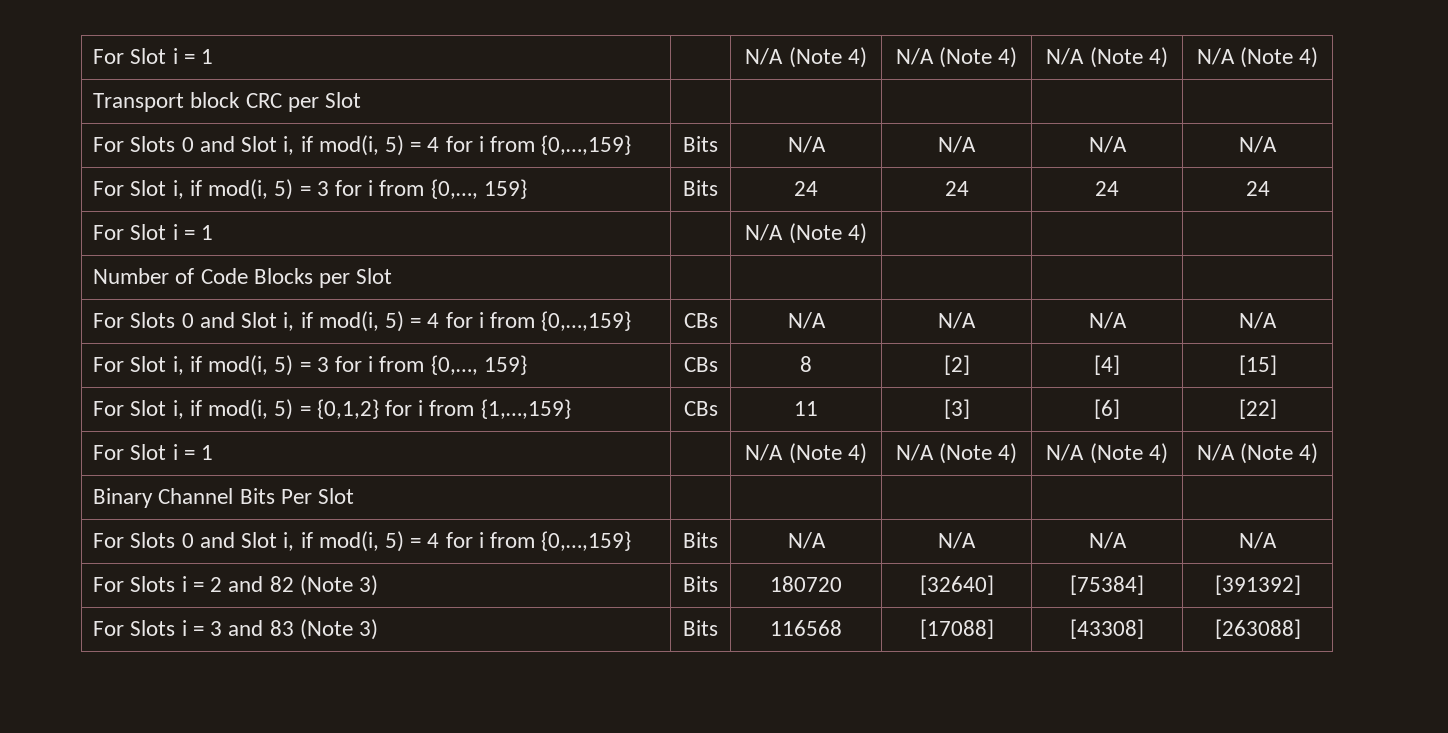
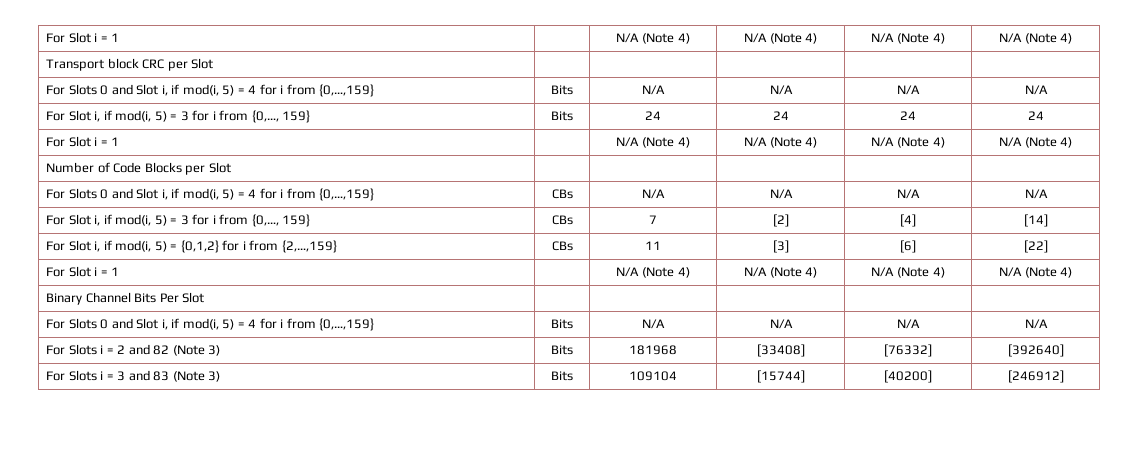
(867, 233) | | -> [743,137,818,148] [871,137,945,148] [998,137,1073,148] N/A (Note 4) | N/A (Note 4) | N/A (Note 4)
[800,356,812,372] 8 -> [649,215,657,224] 7
[1238,355,1277,375] [15] -> [1023,214,1048,227] [14]
[480,399,571,419] {1,…,159} -> [281,240,337,253] {2,…,159}
[770,576,842,592] [919,575,994,595] [1070,575,1144,595] [1214,575,1301,595] 180720 | [32640] | [75384] | [391392] -> [629,345,677,355] [756,344,805,357] [884,344,932,357] [1007,344,1064,357] 181968 | [33408] | [76332] | [392640]
[770,620,842,636] [919,619,994,639] [1070,619,1144,639] [1214,619,1301,639] 116568 | [17088] | [43308] | [263088] -> [629,371,677,381] [756,370,805,383] [884,370,932,383] [1007,370,1064,383] 109104 | [15744] | [40200] | [246912]

